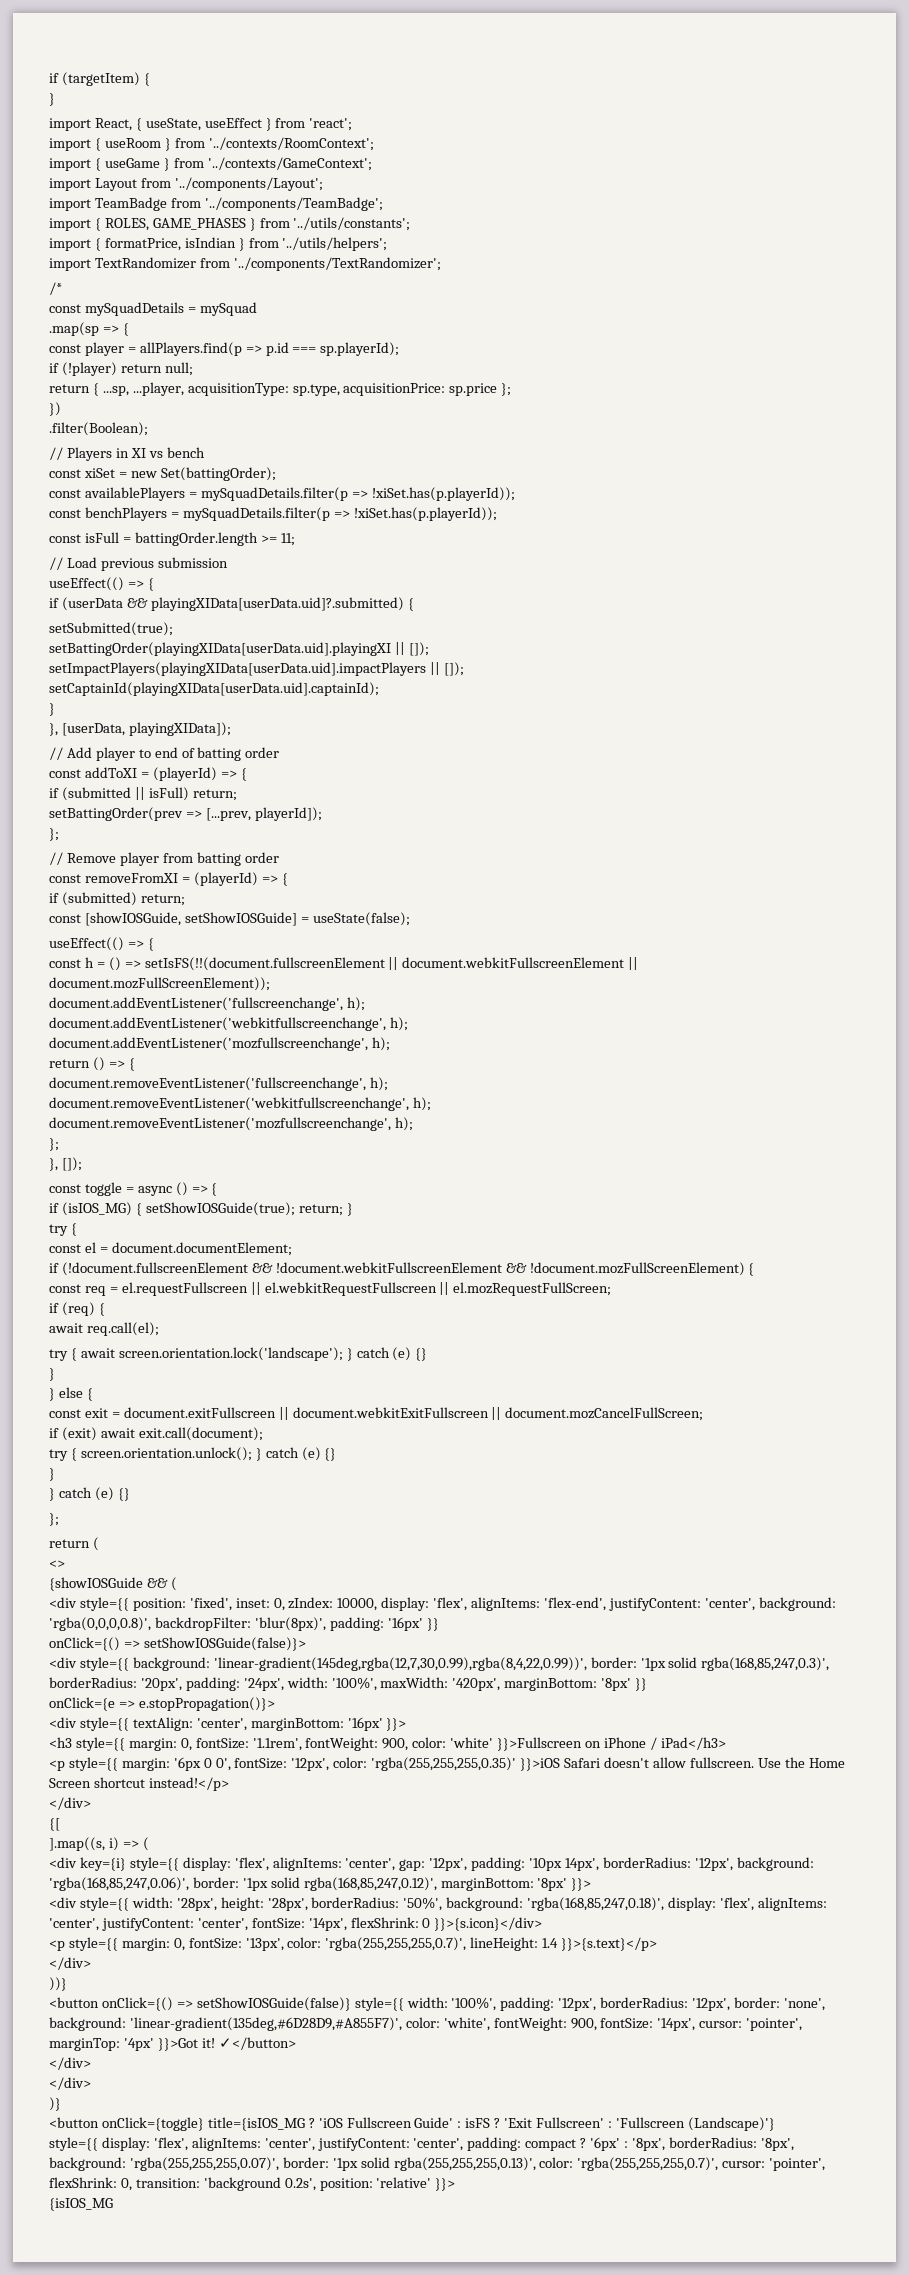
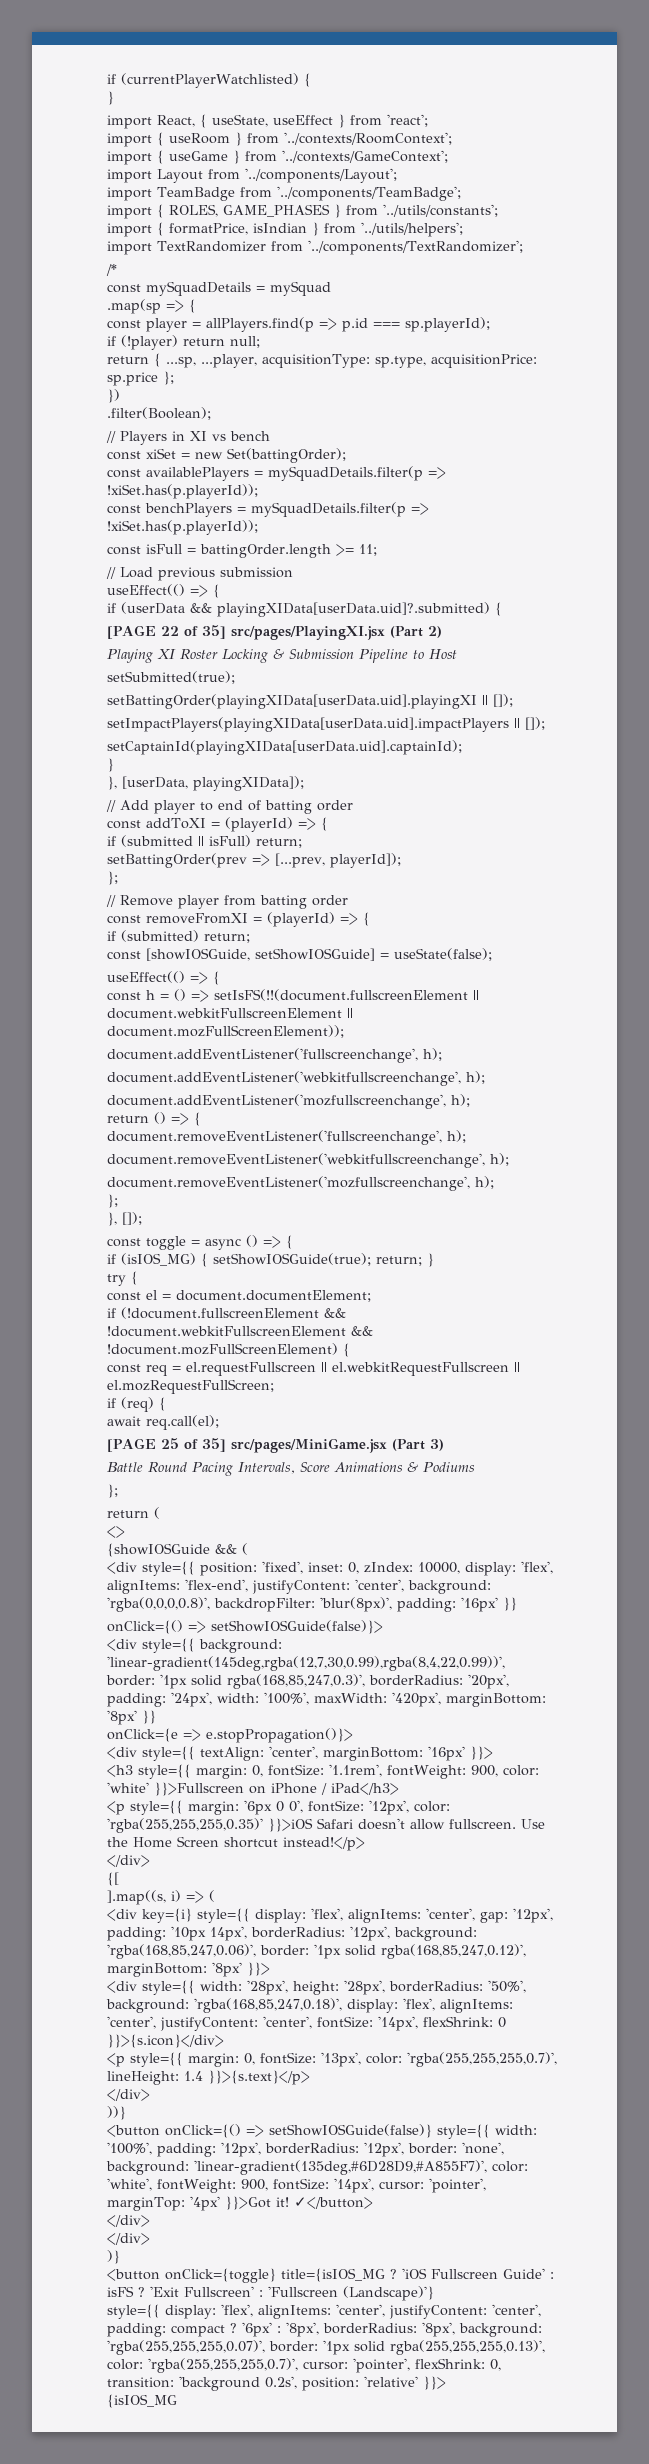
[49,72,140,86] if (targetItem) -> [107,73,299,88] if (currentPlayerWatchlisted)
(414, 604) none -> [107,625,442,640] [107,649,457,663] // [PAGE 22 of 35] src/pages/PlayingXI.jsx (Part 2) // Playing XI Roster Locking & Submission Pipeline to Host
[49,1347,428,1361] [49,1368,55,1381] [49,1387,93,1401] [49,1407,704,1421] [49,1427,263,1441] [49,1447,337,1461] [49,1468,55,1481] [49,1487,130,1501] try { await screen.orientation.lock('landscape'); } catch (e) {} // } // } else { // const exit = document.exitFullscreen || document.webkitExitFullscreen || document.mozCancelFullScreen; // if (exit) await exit.call(document); // try { screen.orientation.unlock(); } catch (e) {} // } // } catch (e) {} -> [107,1438,444,1453] [107,1462,475,1476] [PAGE 25 of 35] src/pages/MiniGame.jsx (Part 3) // Battle Round Pacing Intervals, Score Animations & Podiums

